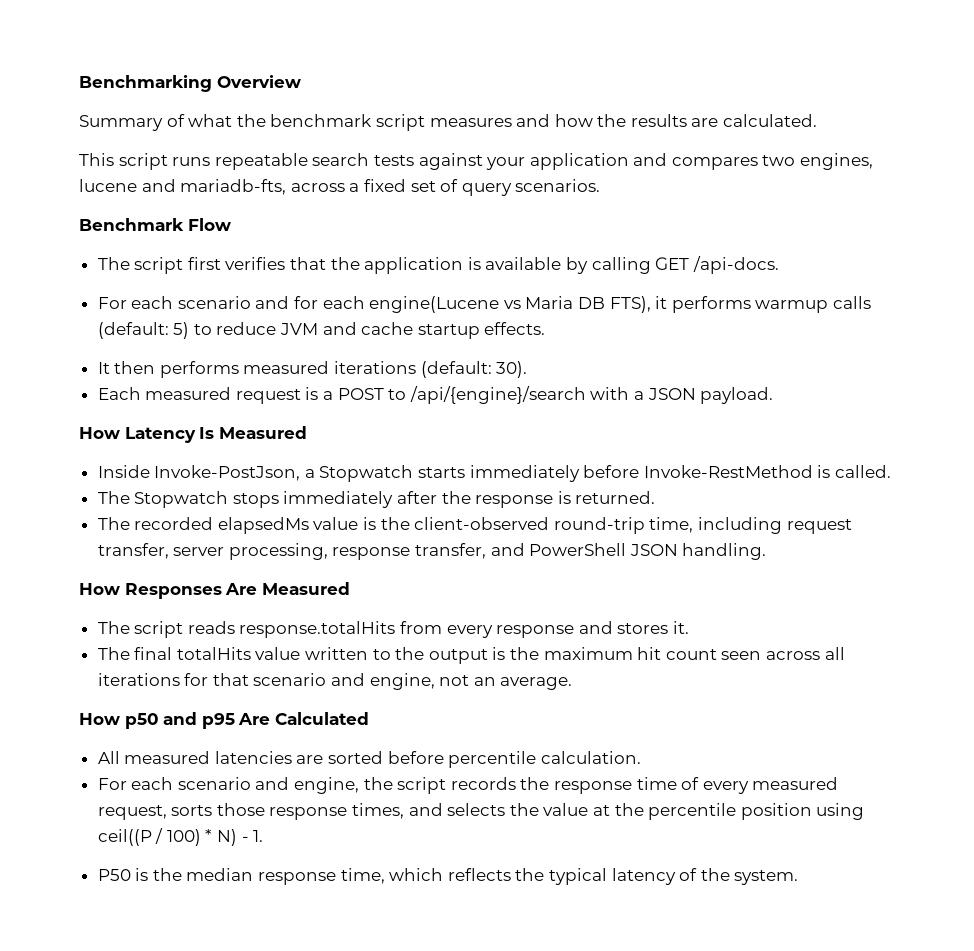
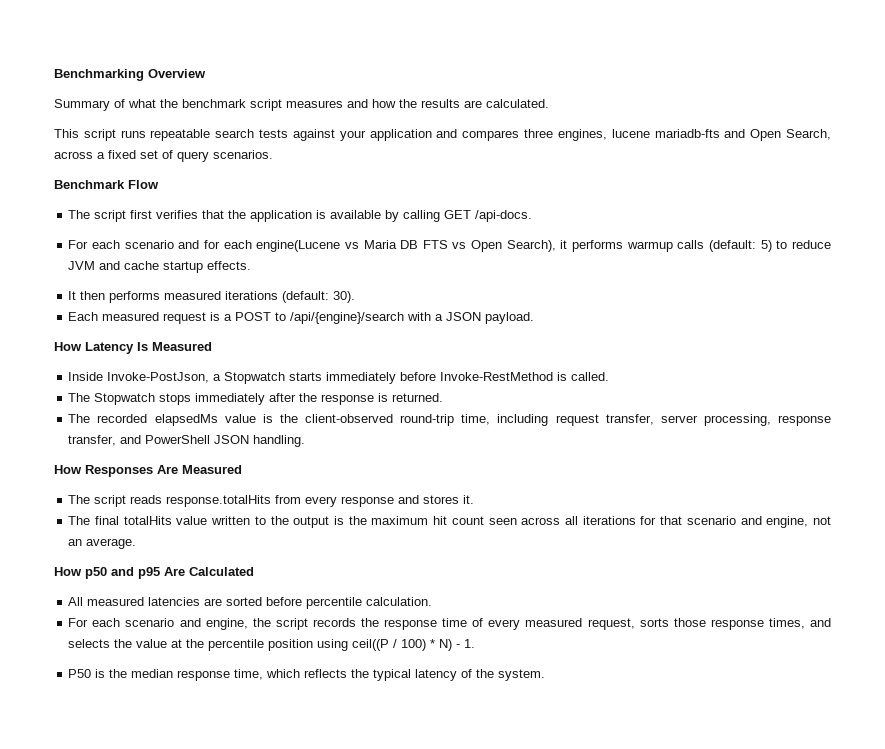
[762,155,796,166] two -> [524,129,554,138] three
[141,179,287,195] and mariadb-fts, -> [654,129,832,141] mariadb-fts and Open Search,
[609,296,651,313] FTS), -> [422,240,556,252] FTS vs Open Search),

